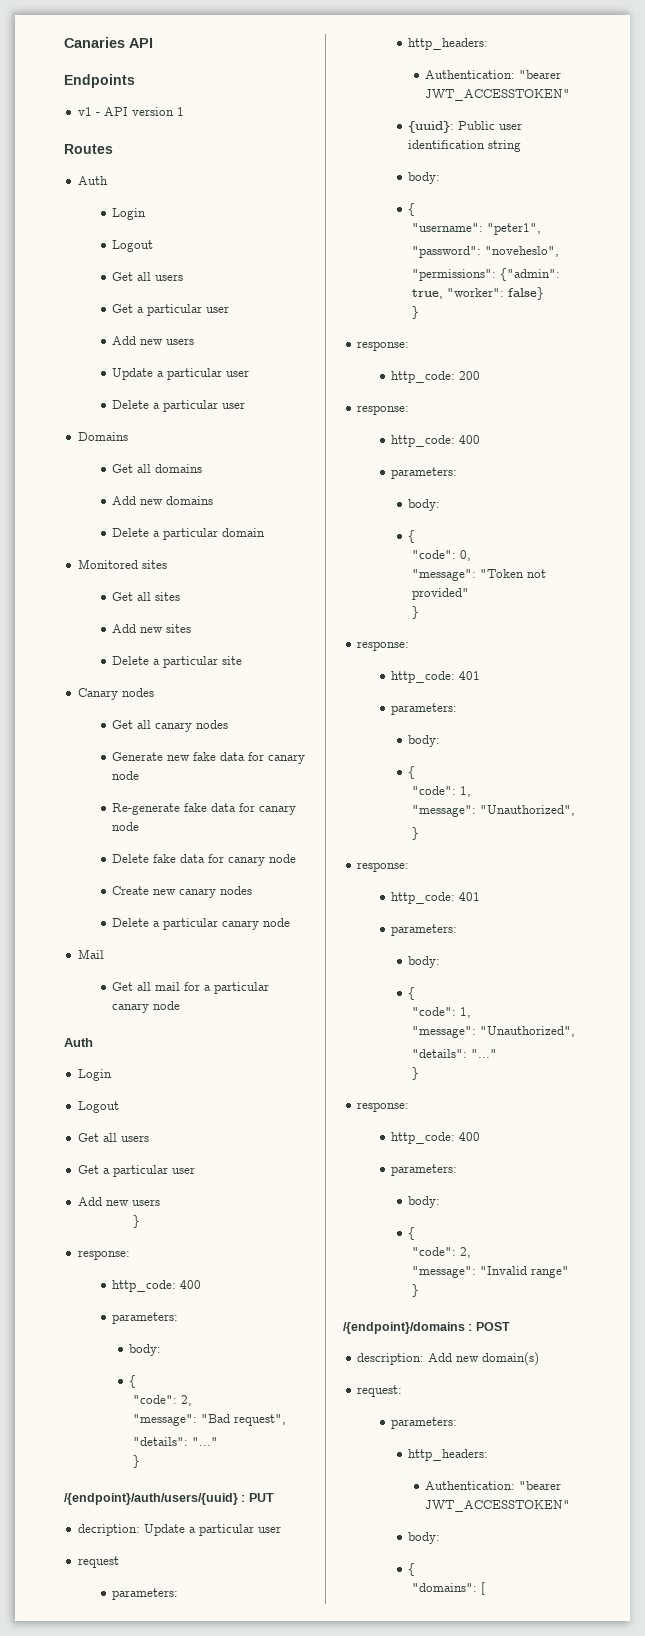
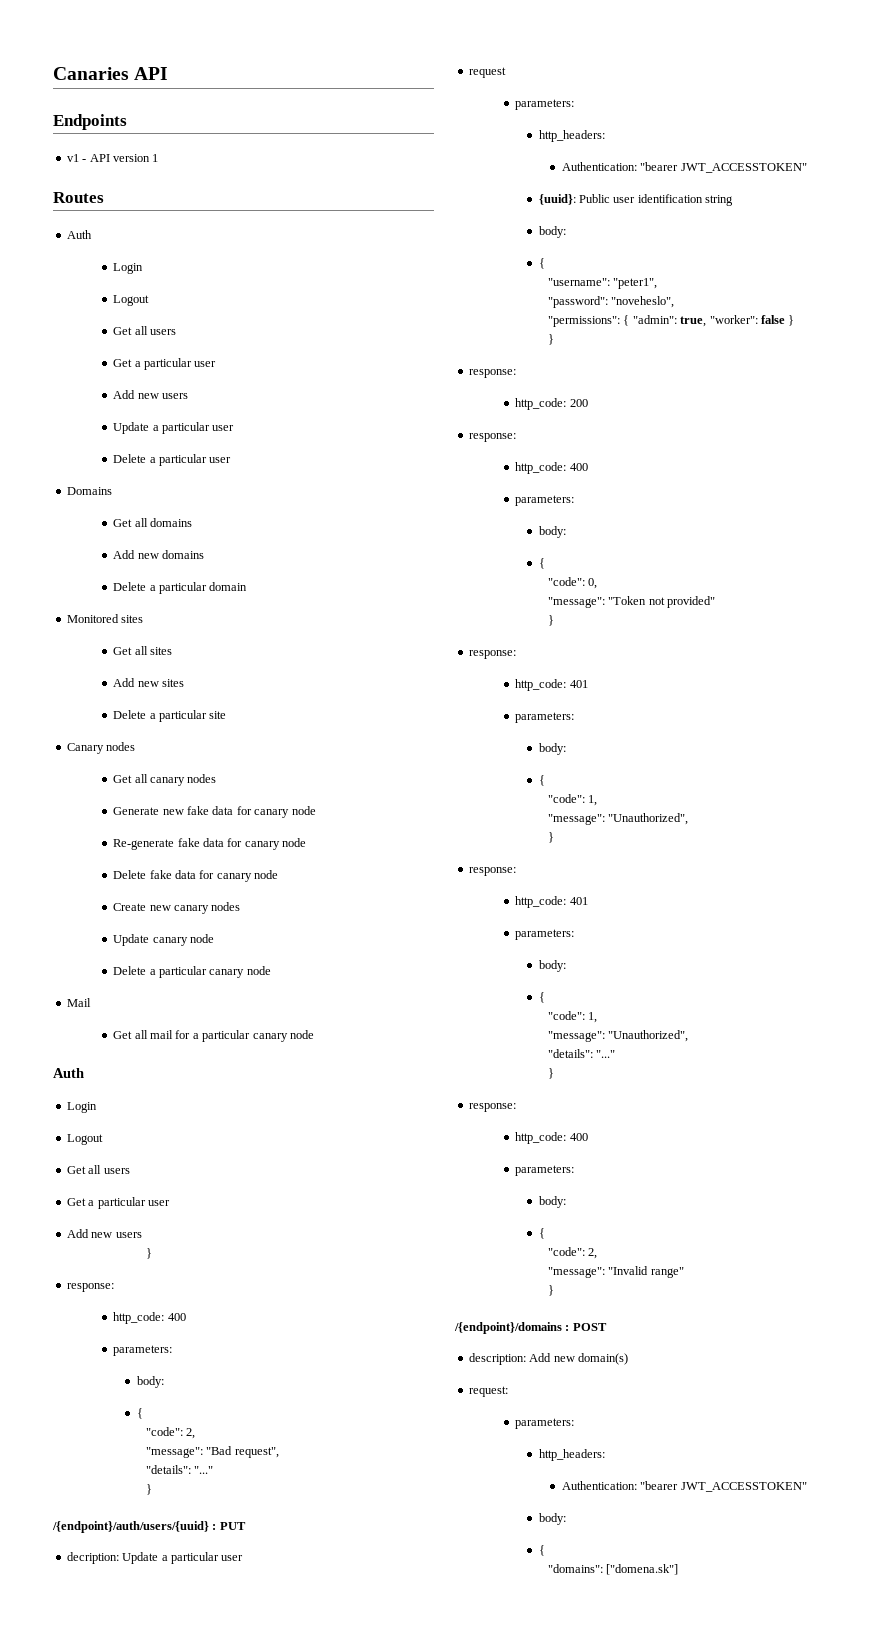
(253, 890) none -> [113,934,214,946] // Update canary node
[499,268,560,281] [411,287,544,300] {"admin": true, "worker": false} -> [623,315,795,327] { "admin": true, "worker": false }
[480,1582,485,1595] [ -> [606,1564,679,1575] ["domena.sk"]

